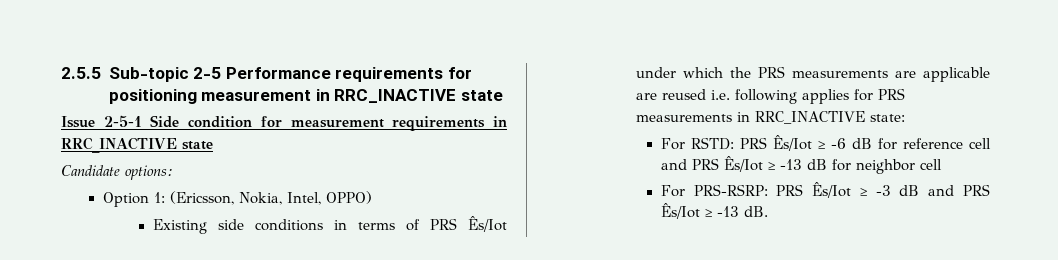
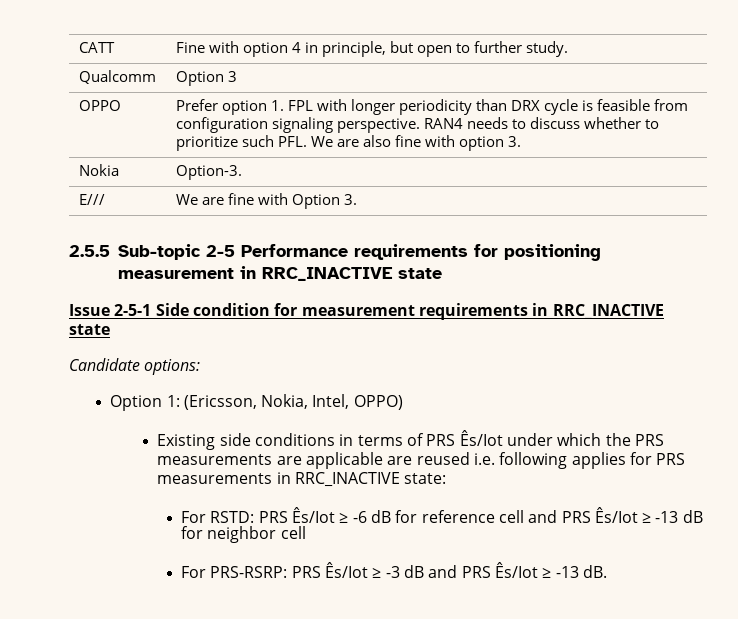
(61, 73) none -> [78,42,115,53] [175,41,568,57] [78,70,156,84] [175,71,237,86] [78,100,121,111] [175,99,688,115] [175,117,659,133] [175,135,521,151] [78,164,119,176] [175,165,242,180] [78,194,105,205] [175,193,357,209] CATT | Fine with option 4 in principle, but open to further study. // Qualcomm | Option 3 // OPPO | Prefer option 1. FPL with longer periodicity than DRX cycle is feasible from configuration signaling perspective. RAN4 needs to discuss whether to prioritize such PFL. We are also fine with option 3. // Nokia | Option-3. // E/// | We are fine with Option 3. //

